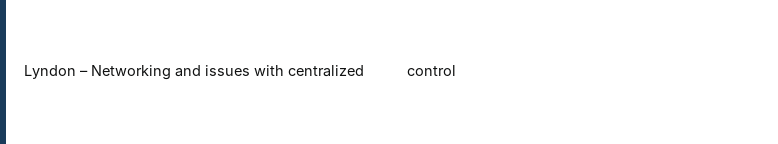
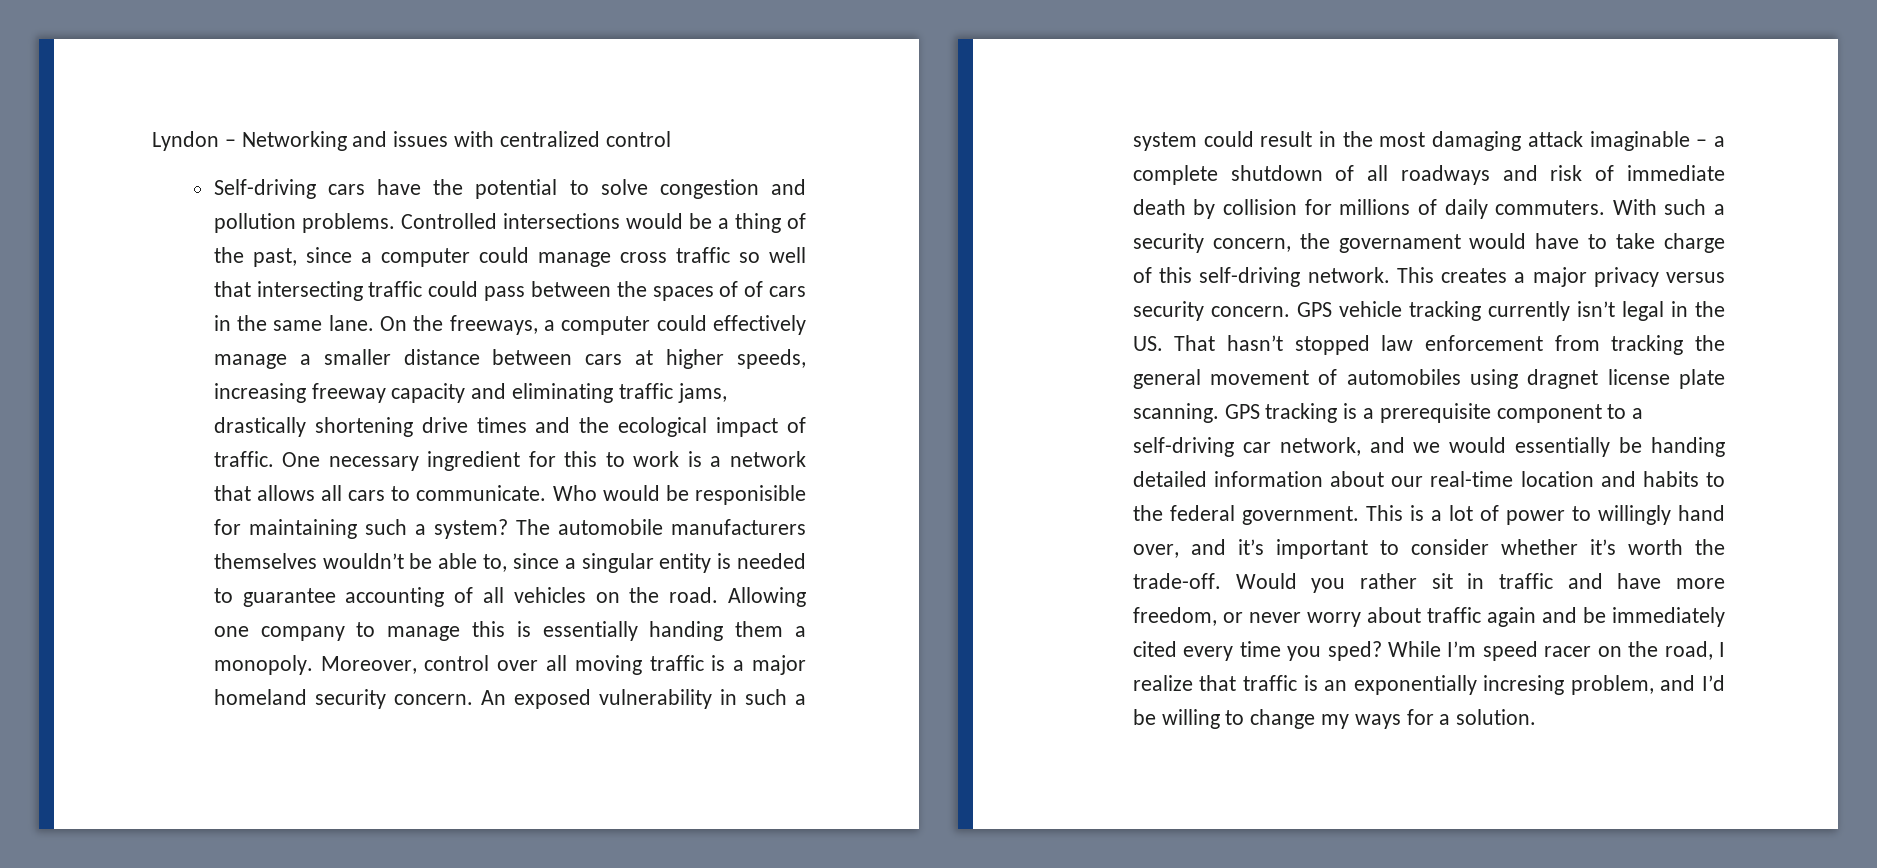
(456, 70) none -> [213,179,806,199] [213,213,806,233] [213,247,806,267] [213,281,806,301] [213,315,806,335] [213,349,806,369] [213,383,727,403] [213,417,806,437] [213,451,806,471] [213,485,806,505] [213,519,806,539] [213,553,806,573] [213,587,806,607] [213,621,806,641] [213,655,806,675] [213,689,806,709] [1132,131,1725,151] [1132,165,1725,185] [1132,199,1725,219] [1132,233,1725,253] [1132,267,1725,287] [1132,301,1725,321] [1132,335,1725,355] [1132,369,1725,389] [1132,403,1644,423] [1132,437,1725,457] [1132,471,1725,487] [1132,505,1725,525] [1132,539,1725,559] [1132,573,1725,593] [1132,607,1725,627] [1132,641,1726,661] [1132,675,1725,695] [1132,709,1537,729] // Self-driving cars have the potential to solve congestion and pollution problems. Controlled intersections would be a thing of the past, since a computer could manage cross traffic so well that intersecting traffic could pass between the spaces of of cars in the same lane. On the freeways, a computer could effectively manage a smaller distance between cars at higher speeds, increasing freeway capacity and eliminating traffic jams, drastically shortening drive times and the ecological impact of traffic. One necessary ingredient for this to work is a network that allows all cars to communicate. Who would be responisible for maintaining such a system? The automobile manufacturers themselves wouldn’t be able to, since a singular entity is needed to guarantee accounting of all vehicles on the road. Allowing one company to manage this is essentially handing them a monopoly. Moreover, control over all moving traffic is a major homeland security concern. An exposed vulnerability in such a system could result in the most damaging attack imaginable – a complete shutdown of all roadways and risk of immediate death by collision for millions of daily commuters. With such a security concern, the governament would have to take charge of this self-driving network. This creates a major privacy versus security concern. GPS vehicle tracking currently isn’t legal in the US. That hasn’t stopped law enforcement from tracking the general movement of automobiles using dragnet license plate scanning. GPS tracking is a prerequisite component to a self-driving car network, and we would essentially be handing detailed information about our real-time location and habits to the federal government. This is a lot of power to willingly hand over, and it’s important to consider whether it’s worth the trade-off. Would you rather sit in traffic and have more freedom, or never worry about traffic again and be immediately cited every time you sped? While I’m speed racer on the road, I realize that traffic is an exponentially incresing problem, and I’d be willing to change my ways for a solution.

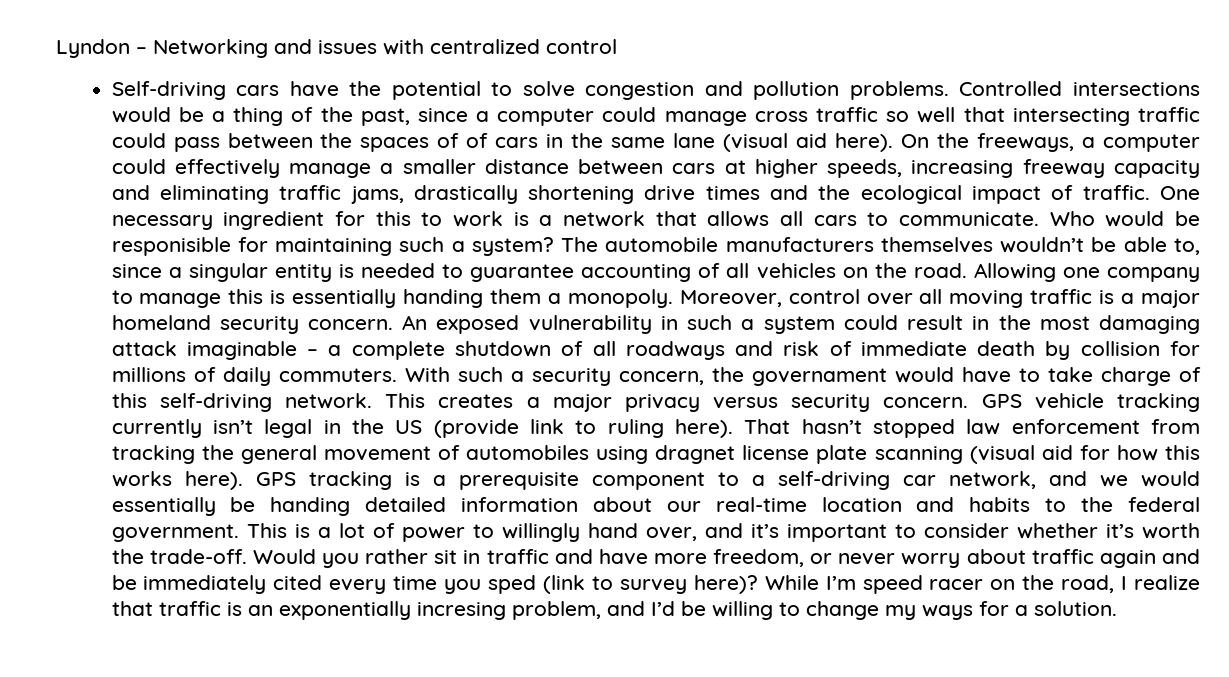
[328,315,374,331] lane. -> [673,133,894,152] lane (visual aid here).
[1132,336,1163,351] US. -> [395,419,733,438] US (provide link to ruling here).
[1132,403,1219,423] scanning. -> [874,445,1200,464] [111,471,243,490] scanning (visual aid for how this works here).
[1327,641,1382,661] sped? -> [488,575,758,594] sped (link to survey here)?

